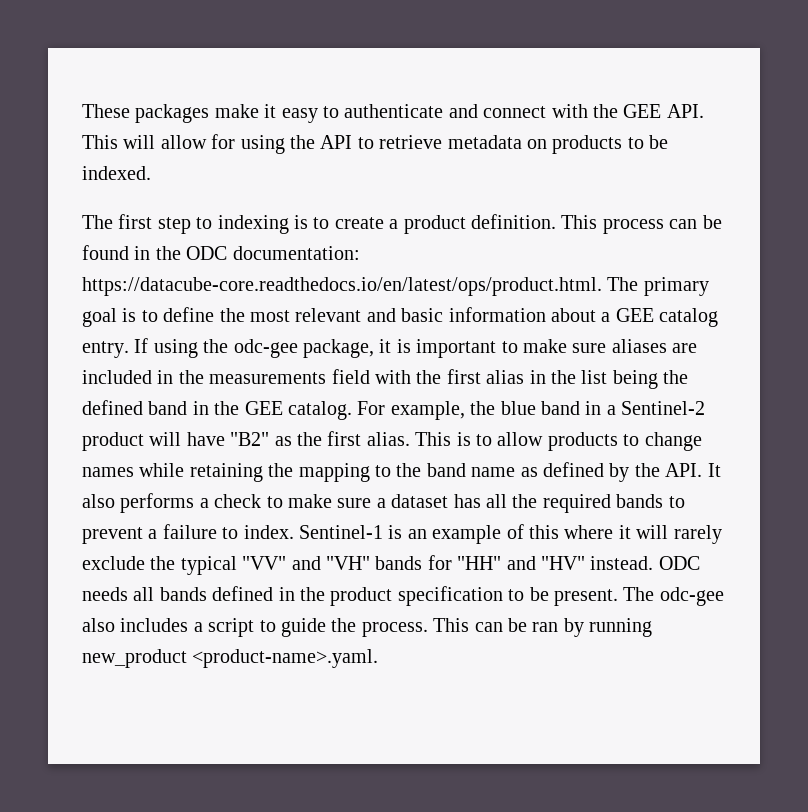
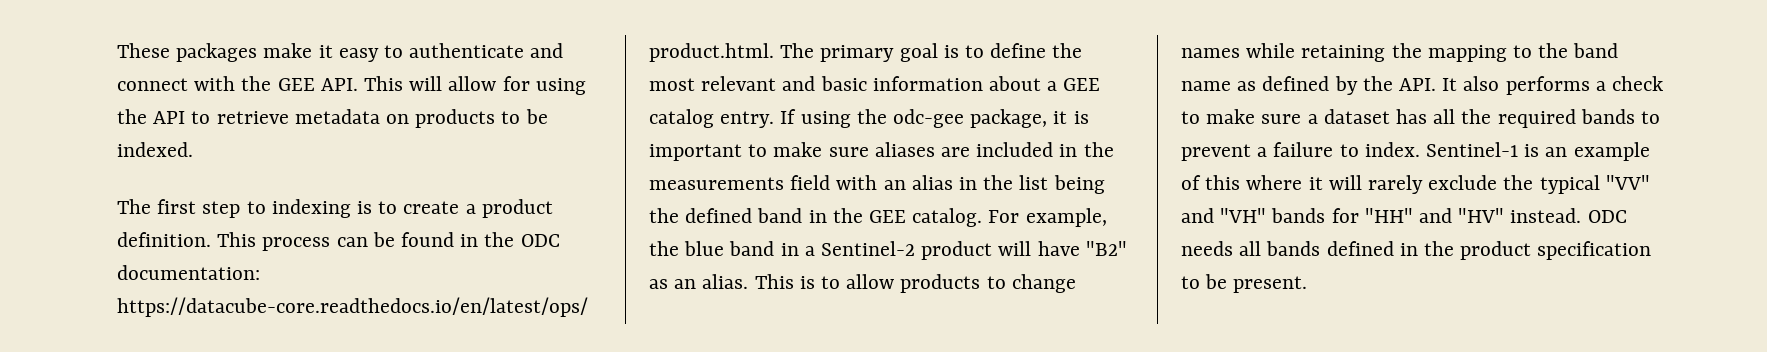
[416,369,481,384] the first -> [883,180,906,190] an
[297,431,362,446] the first -> [674,279,697,289] an
[623,587,724,606] [82,618,653,637] [82,649,379,668] The odc-gee also includes a script to guide the process. This can be ran by running new_product <product-name>.yaml. -> (1308, 284) none

